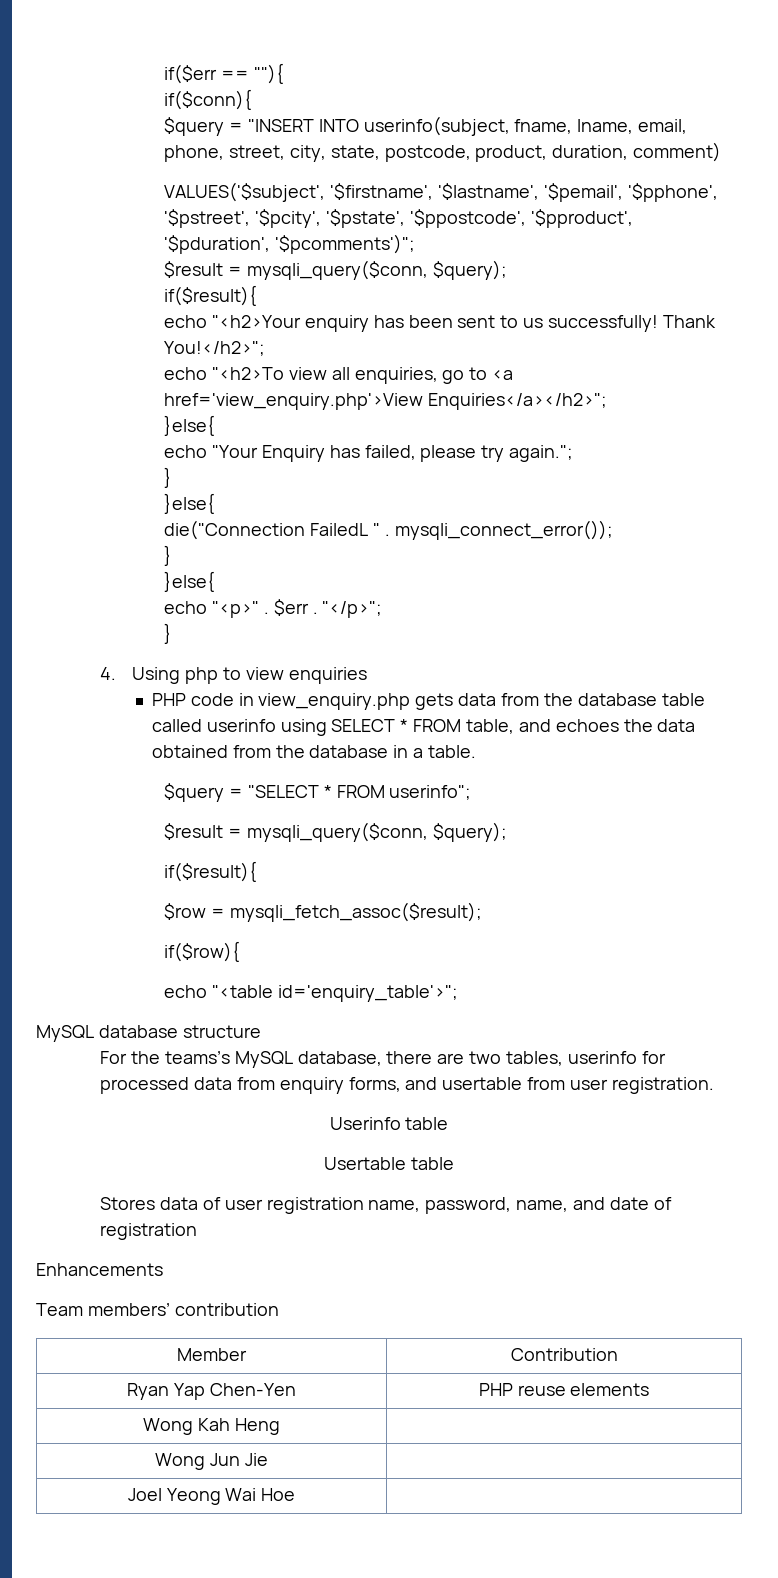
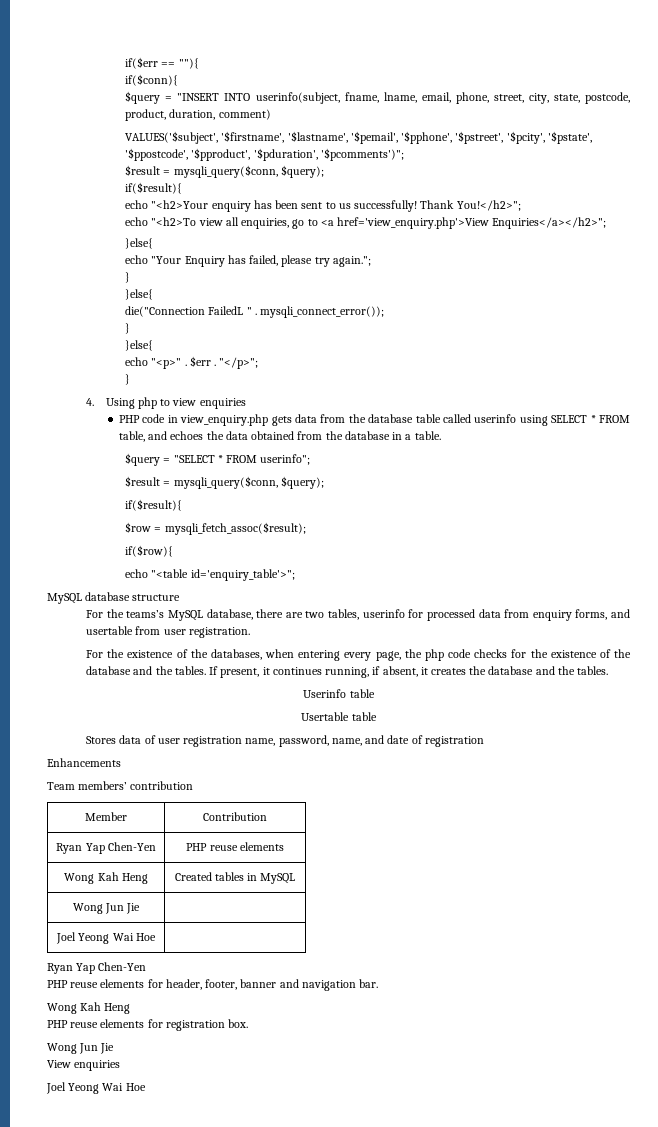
(714, 1085) none -> [86,649,631,661] [86,666,609,678] // For the existence of the databases, when entering every page, the php code checks for the existence of the database and the tables. If present, it continues running, if absent, it creates the database and the tables.
(280, 1426) none -> [174,872,296,884] Created tables in MySQL
(296, 1494) none -> [47,962,147,974] [47,979,379,991] [47,1002,131,1014] [47,1019,249,1031] [47,1043,115,1054] [47,1060,121,1071] [46,1082,146,1094] // Ryan Yap Chen-Yen // PHP reuse elements for header, footer, banner and navigation bar. // Wong Kah Heng // PHP reuse elements for registration box. // Wong Jun Jie // View enquiries // Joel Yeong Wai Hoe

